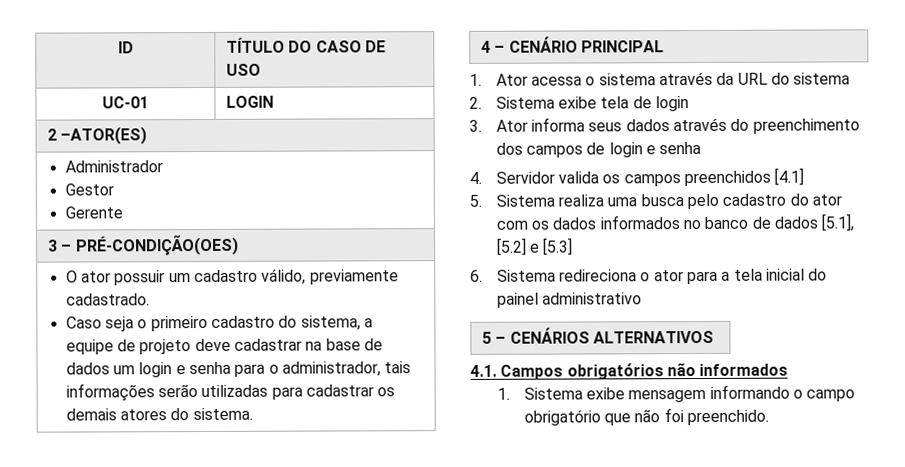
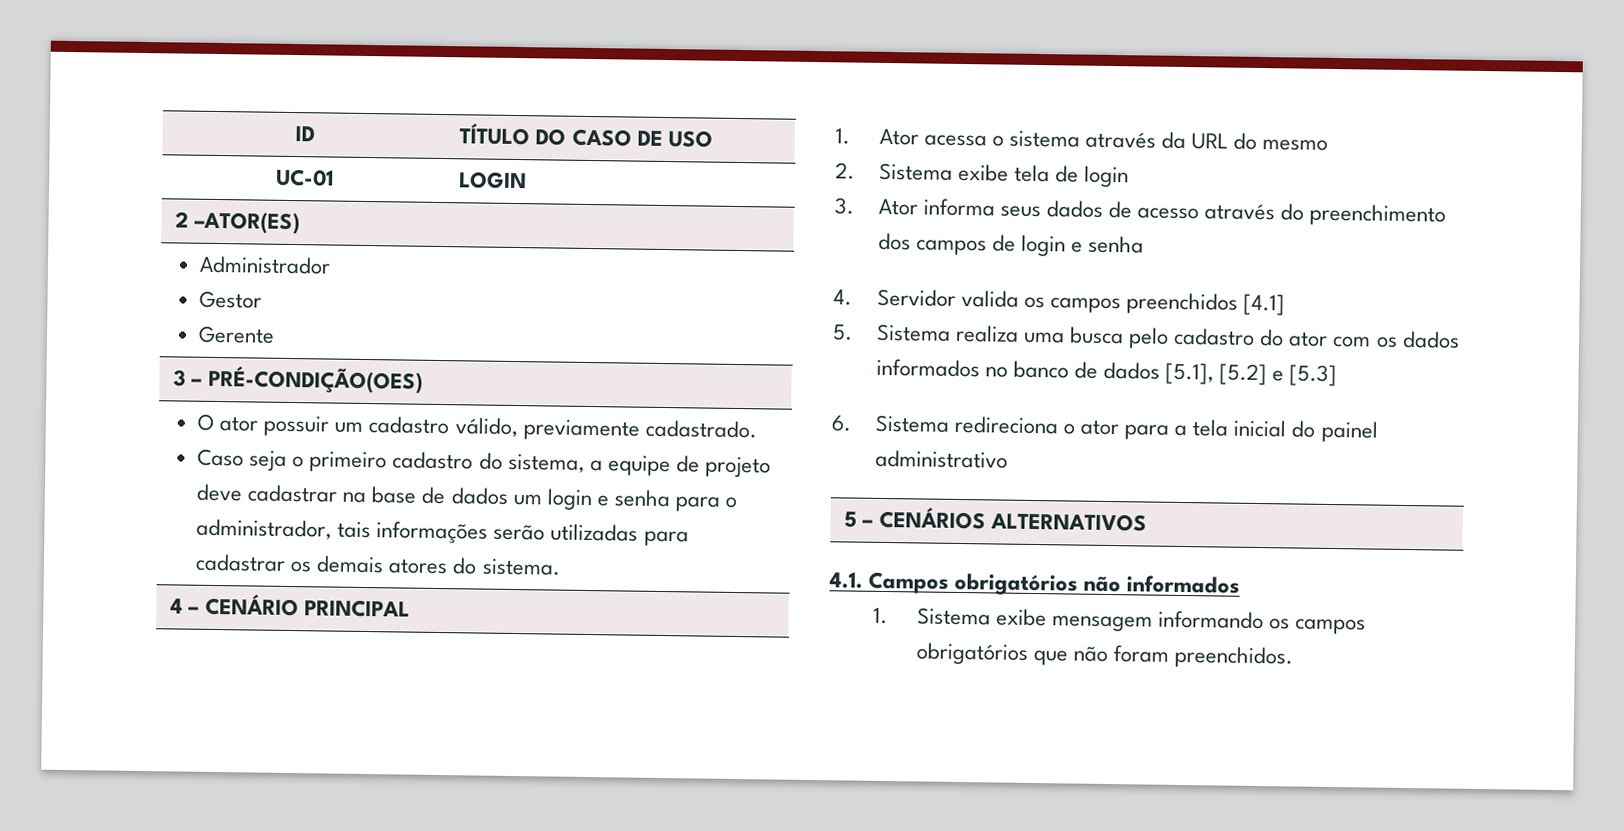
[793,72,851,85] sistema -> [1262,139,1329,151] mesmo
(670, 125) none -> [1108,200,1200,220] de acesso
[792,389,856,402] [523,408,769,426] o campo obrigatório que não foi preenchido. -> [1268,618,1367,635] [915,642,1293,669] os campos obrigatórios que não foram preenchidos.

